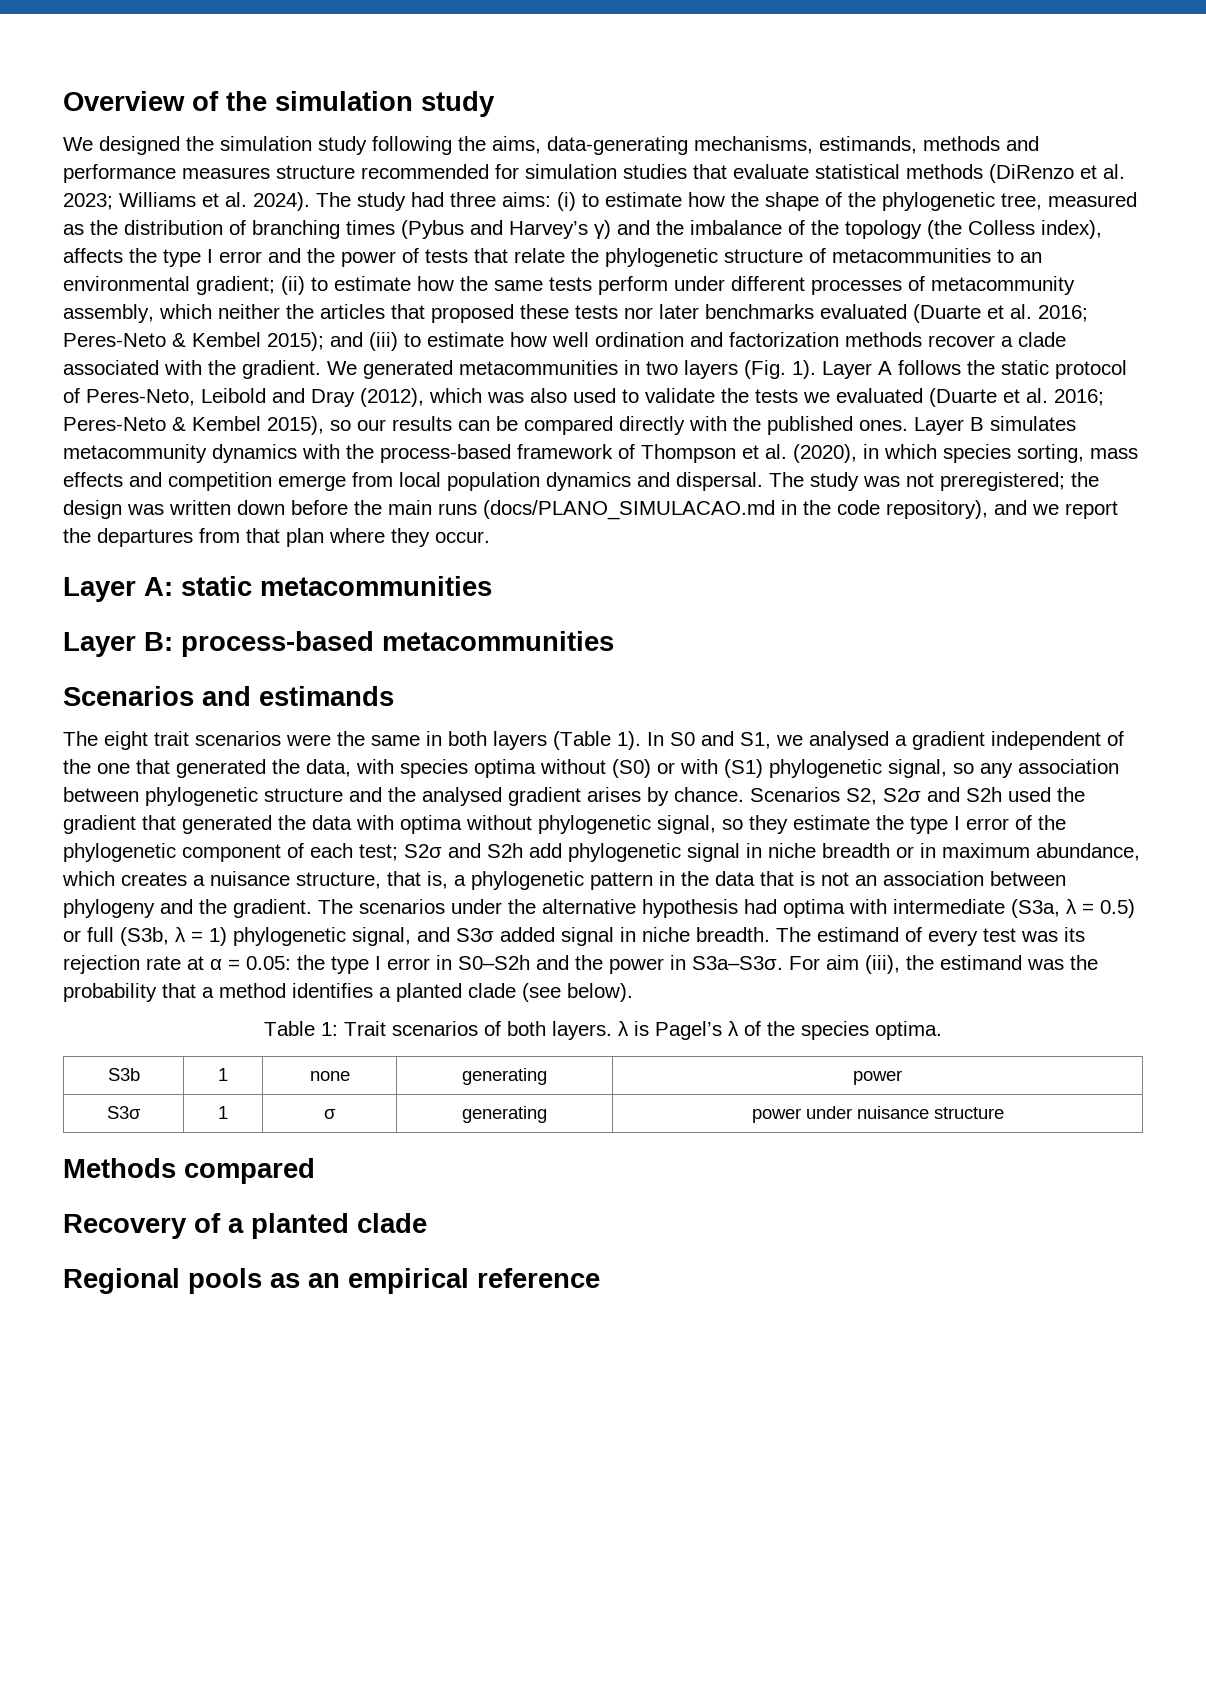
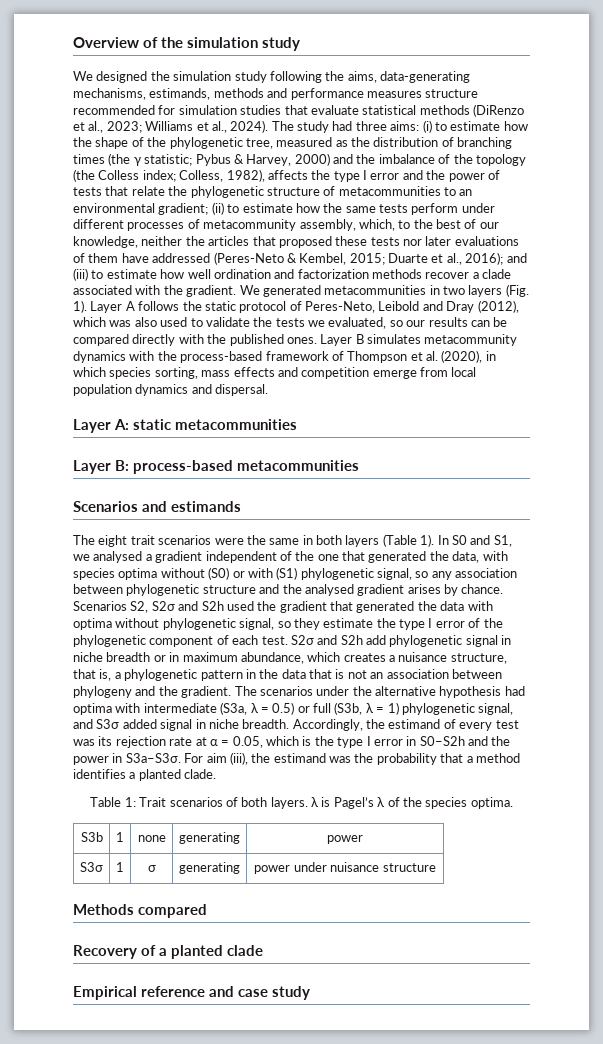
[1103,164,1125,179] al. -> [88,121,104,133] al.,
[225,192,247,207] al. -> [211,121,227,133] al.,
[401,220,611,239] (Pybus and Harvey’s γ) -> [108,153,330,166] (the γ statistic; Pybus & Harvey, 2000)
[1041,220,1102,239] index), -> [142,169,265,182] index; Colless, 1982),
[159,304,212,319] which -> [358,219,499,231] [73,236,138,248] which, to the best of our knowledge,
[705,304,1088,323] [63,332,324,351] benchmarks evaluated (Duarte et al. 2016; Peres-Neto & Kembel 2015); -> [454,236,519,246] [73,252,504,265] evaluations of them have addressed (Peres-Neto & Kembel, 2015; Duarte et al., 2016);
[836,388,1104,407] [63,416,324,435] evaluated (Duarte et al. 2016; Peres-Neto & Kembel 2015), -> [328,317,387,329] evaluated,
[769,472,1099,491] [63,500,1118,520] [63,528,490,547] The study was not preregistered; the design was written down before the main runs (docs/PLANO_SIMULACAO.md in the code repository), and we report the departures from that plan where they occur. -> (269, 390) none
[359,844,398,861] test; -> [261,636,288,645] test.
[776,927,811,942] The -> [292,719,385,731] Accordingly, the
[246,956,291,970] 0.05: -> [232,736,312,748] 0.05, which is
[468,983,633,1002] clade (see below). -> [184,769,217,779] clade.
[63,1268,600,1294] Regional pools as an empirical reference -> [73,986,310,1000] Empirical reference and case study

